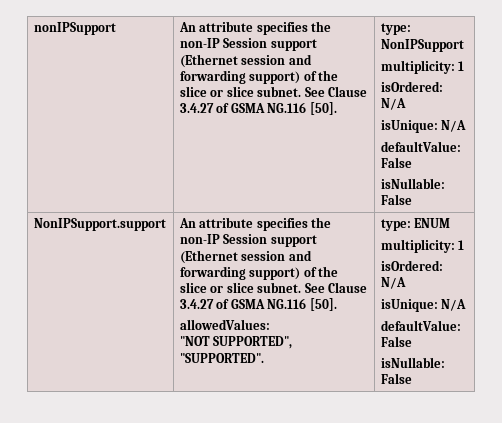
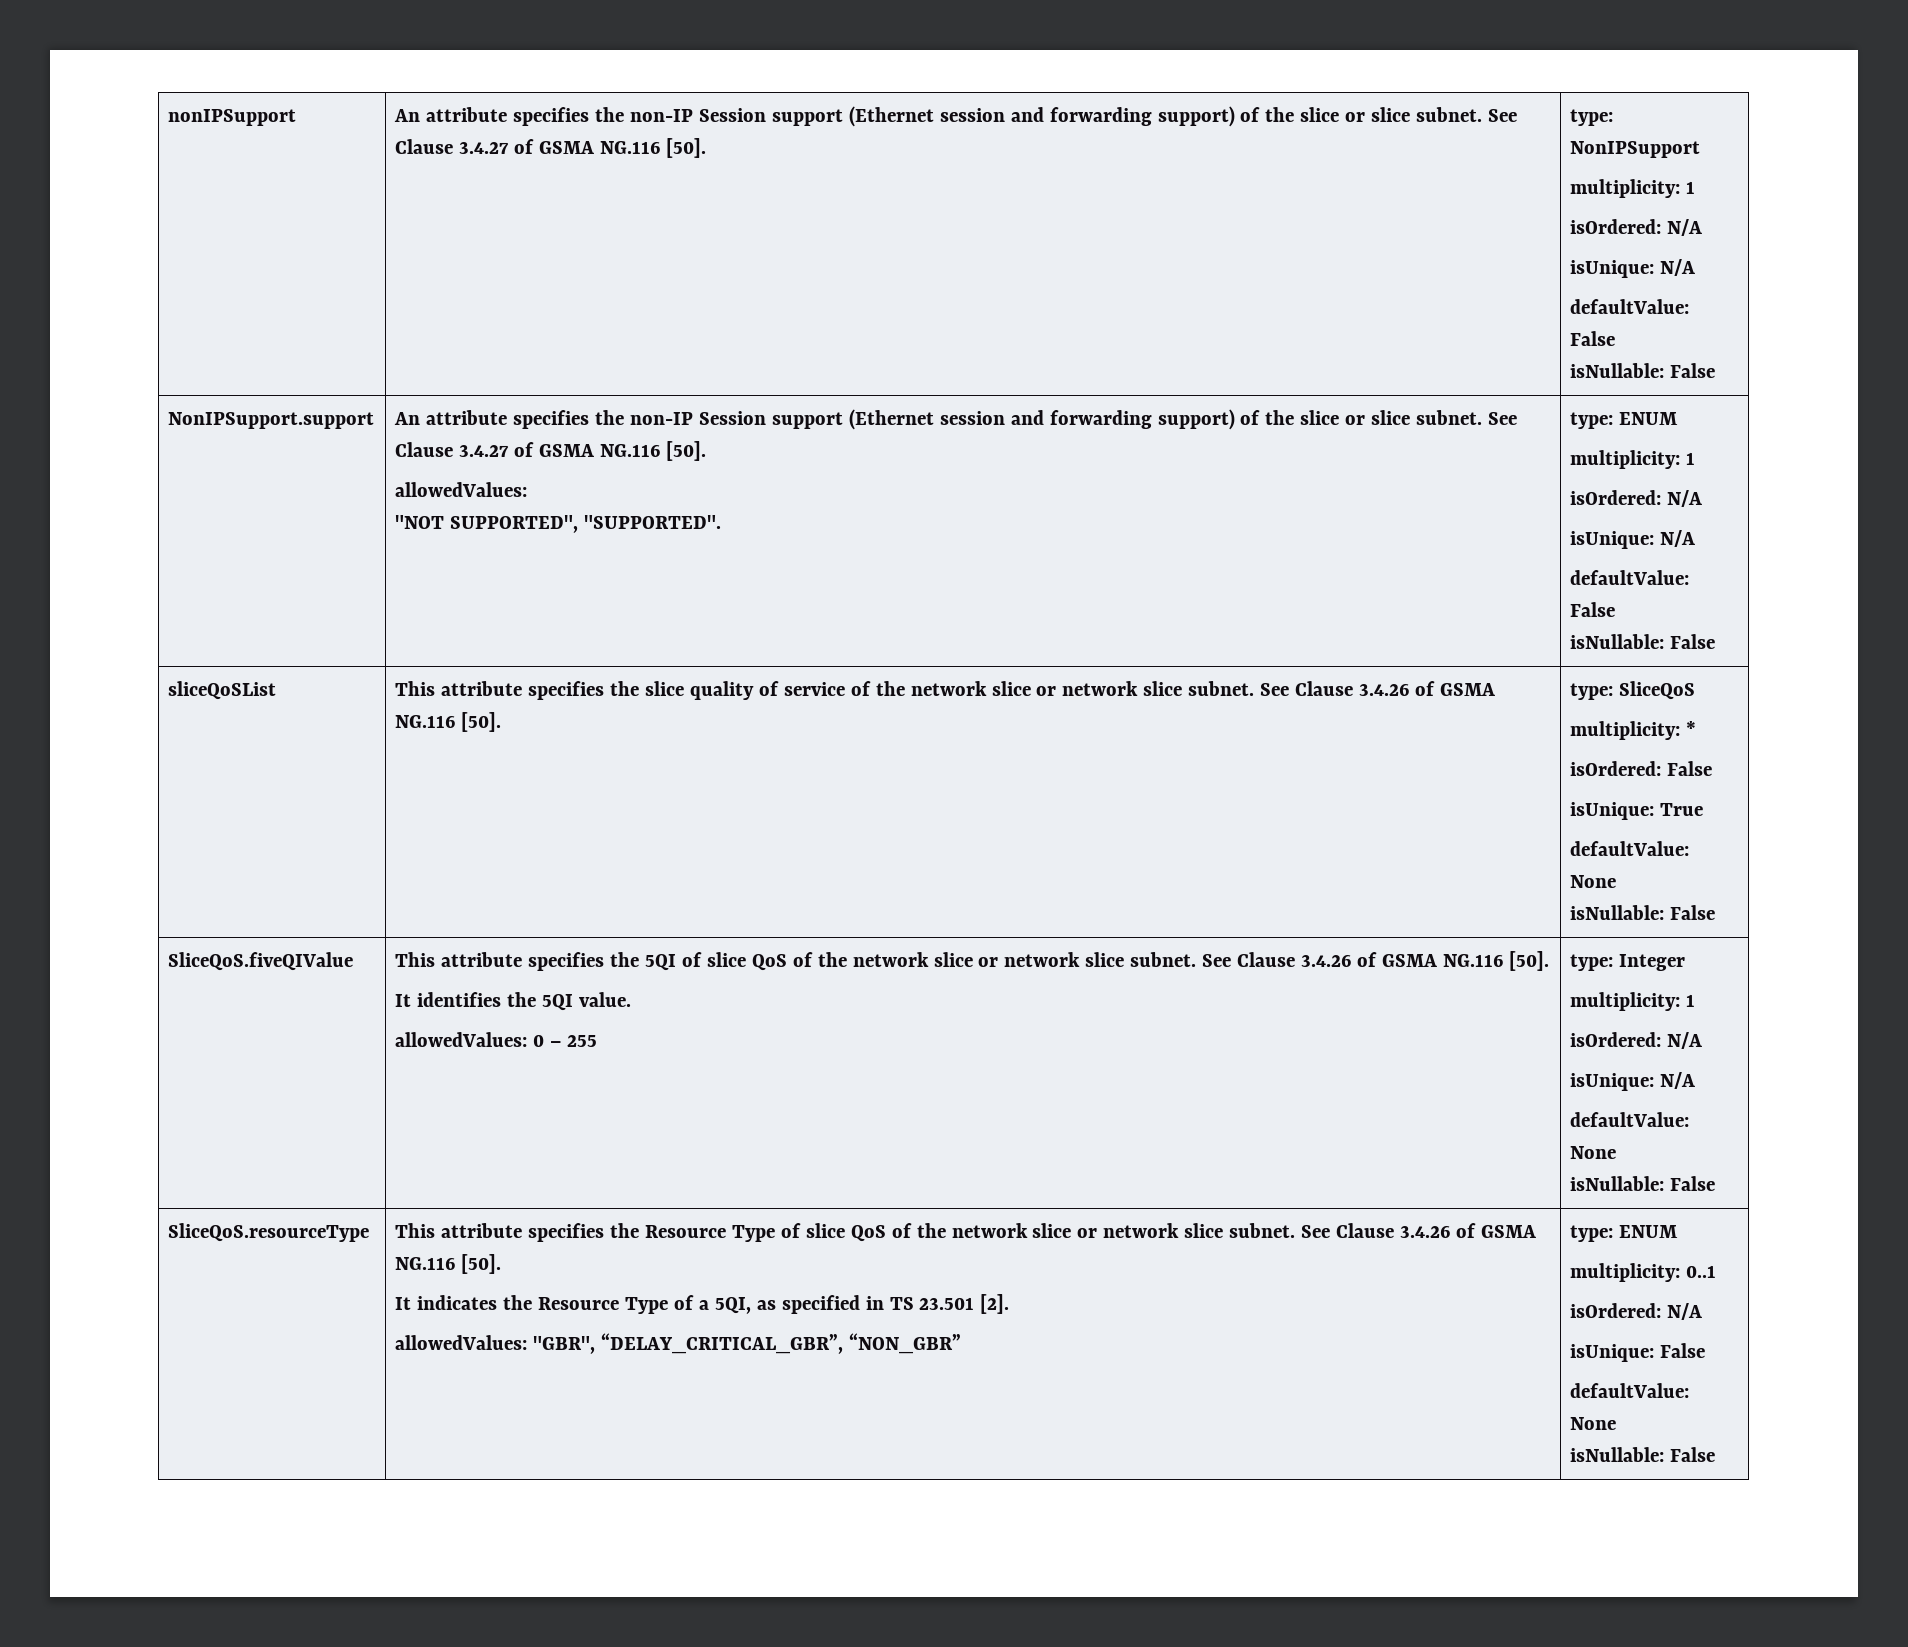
(412, 378) none -> [168,681,277,700] [395,681,1495,700] [395,712,502,732] [1570,681,1696,700] [1570,721,1697,740] [1570,761,1713,776] [1570,802,1704,820] [1570,841,1690,856] [1570,875,1617,888] [1570,905,1716,920] [168,952,354,971] [395,951,1549,971] [395,992,631,1011] [395,1032,597,1047] [1570,954,1686,971] [1570,992,1696,1011] [1570,1032,1703,1049] [1570,1072,1696,1091] [1570,1112,1690,1127] [1570,1146,1617,1159] [1570,1176,1716,1191] [168,1223,370,1242] [395,1223,1536,1242] [395,1254,502,1274] [395,1294,1010,1314] [395,1333,961,1354] [1570,1225,1679,1242] [1570,1263,1717,1282] [1570,1303,1703,1320] [1570,1343,1706,1362] [1570,1383,1690,1398] [1570,1417,1617,1430] [1570,1447,1716,1462] // sliceQoSList | This attribute specifies the slice quality of service of the network slice or network slice subnet. See Clause 3.4.26 of GSMA NG.116 [50]. | type: SliceQoS // multiplicity: * // isOrdered: False // isUnique: True // defaultValue: None // isNullable: False // SliceQoS.fiveQIValue | This attribute specifies the 5QI of slice QoS of the network slice or network slice subnet. See Clause 3.4.26 of GSMA NG.116 [50]. // It identifies the 5QI value. // allowedValues: 0 – 255 | type: Integer // multiplicity: 1 // isOrdered: N/A // isUnique: N/A // defaultValue: None // isNullable: False // SliceQoS.resourceType | This attribute specifies the Resource Type of slice QoS of the network slice or network slice subnet. See Clause 3.4.26 of GSMA NG.116 [50]. // It indicates the Resource Type of a 5QI, as specified in TS 23.501 [2]. // allowedValues: "GBR", “DELAY_CRITICAL_GBR”, “NON_GBR” | type: ENUM // multiplicity: 0..1 // isOrdered: N/A // isUnique: False // defaultValue: None // isNullable: False

